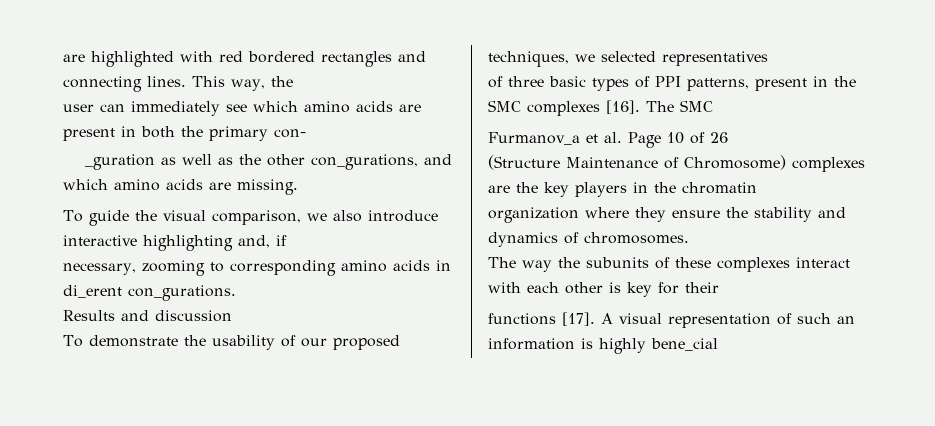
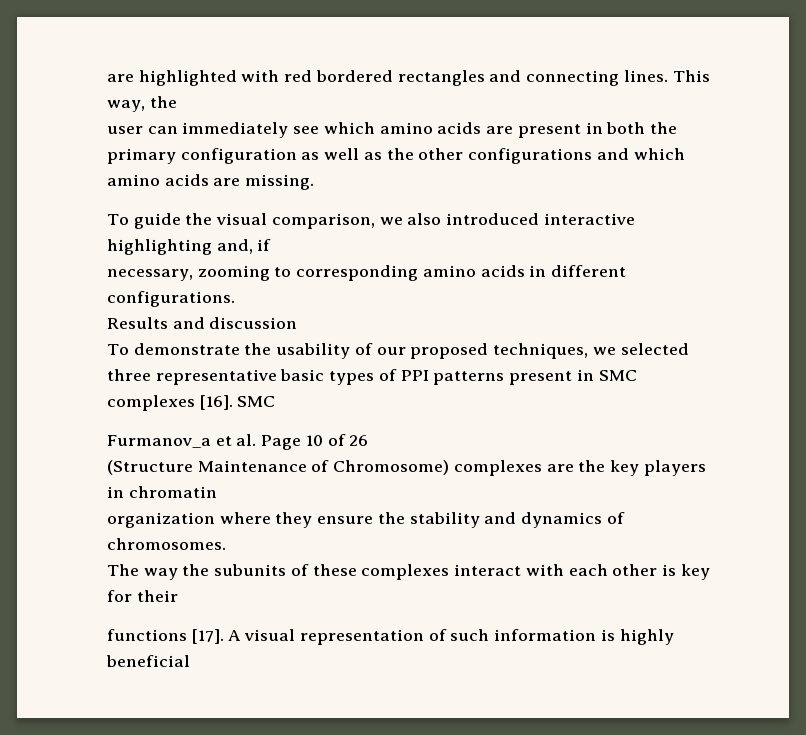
[274,129,306,138] [85,154,156,170] con- // _guration -> [180,148,297,164] configuration
[311,154,419,170] con_gurations, -> [468,148,593,164] configurations
[367,210,438,222] introduce -> [446,213,540,225] introduced
[63,285,236,301] di_erent con_gurations. -> [551,265,627,277] [107,291,235,307] different configurations.
[662,51,768,66] [488,76,544,88] representatives // of three -> [107,369,277,385] three representative
[687,76,856,91] patterns, present in the -> [433,369,594,385] patterns present in
[646,101,674,112] The -> (233, 402) none
[654,182,676,193] the -> (124, 492) none
[837,316,855,324] an -> (490, 635) none
[651,338,718,351] bene_cial -> [106,655,190,667] beneficial

